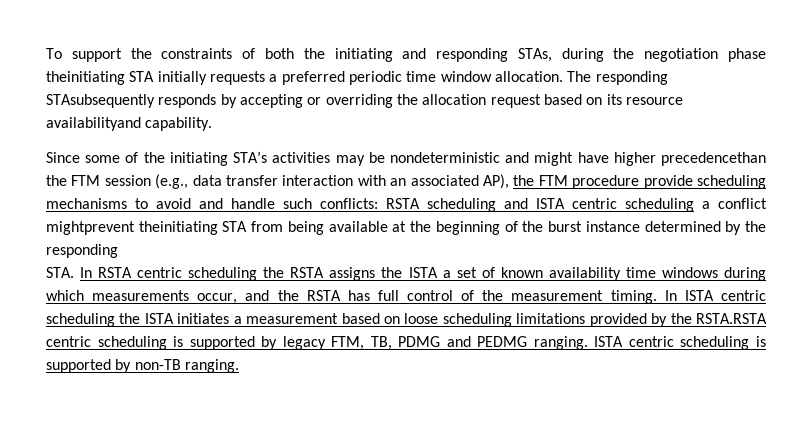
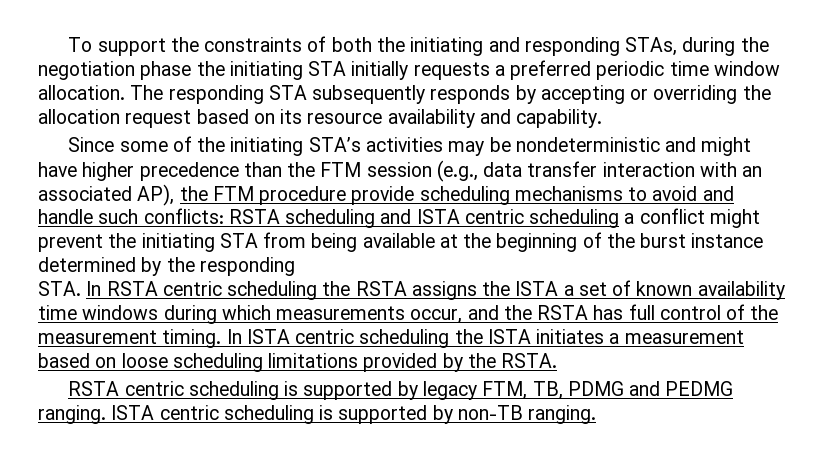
[46,71,125,85] theinitiating -> [196,61,303,80] the initiating
[46,94,155,108] STAsubsequently -> [268,85,426,104] STA subsequently
[46,117,141,131] availabilityand -> [387,109,511,128] availability and
[660,152,766,166] precedencethan -> [139,162,282,181] precedence than
[46,221,218,235] mightprevent theinitiating -> [709,209,760,228] [38,233,215,252] might prevent the initiating
[696,313,768,324] RSTA.RSTA -> [501,353,558,368] [68,381,120,396] RSTA. // RSTA

